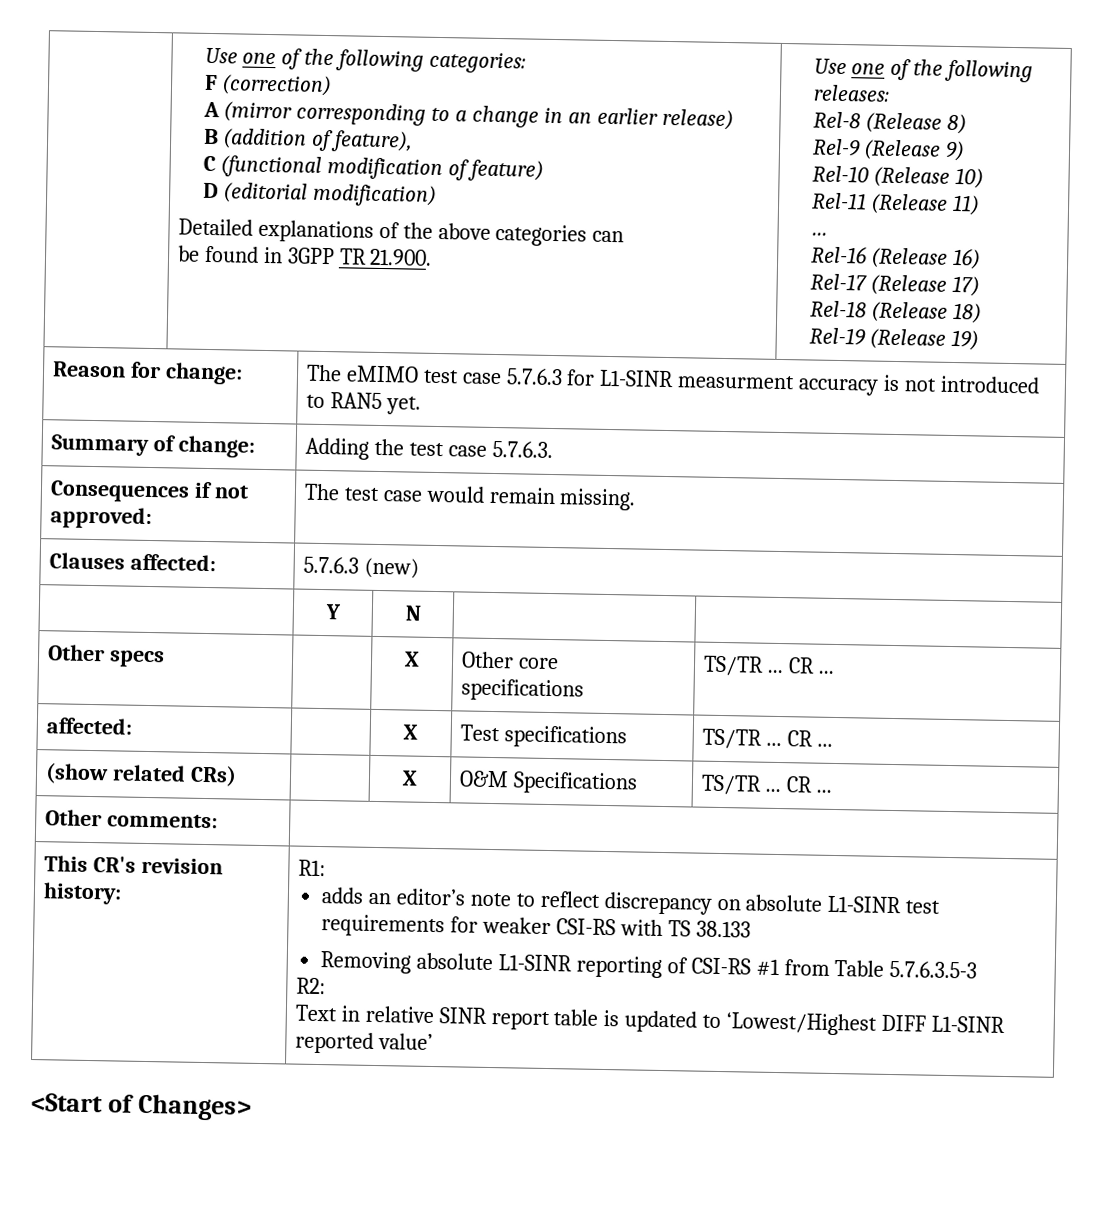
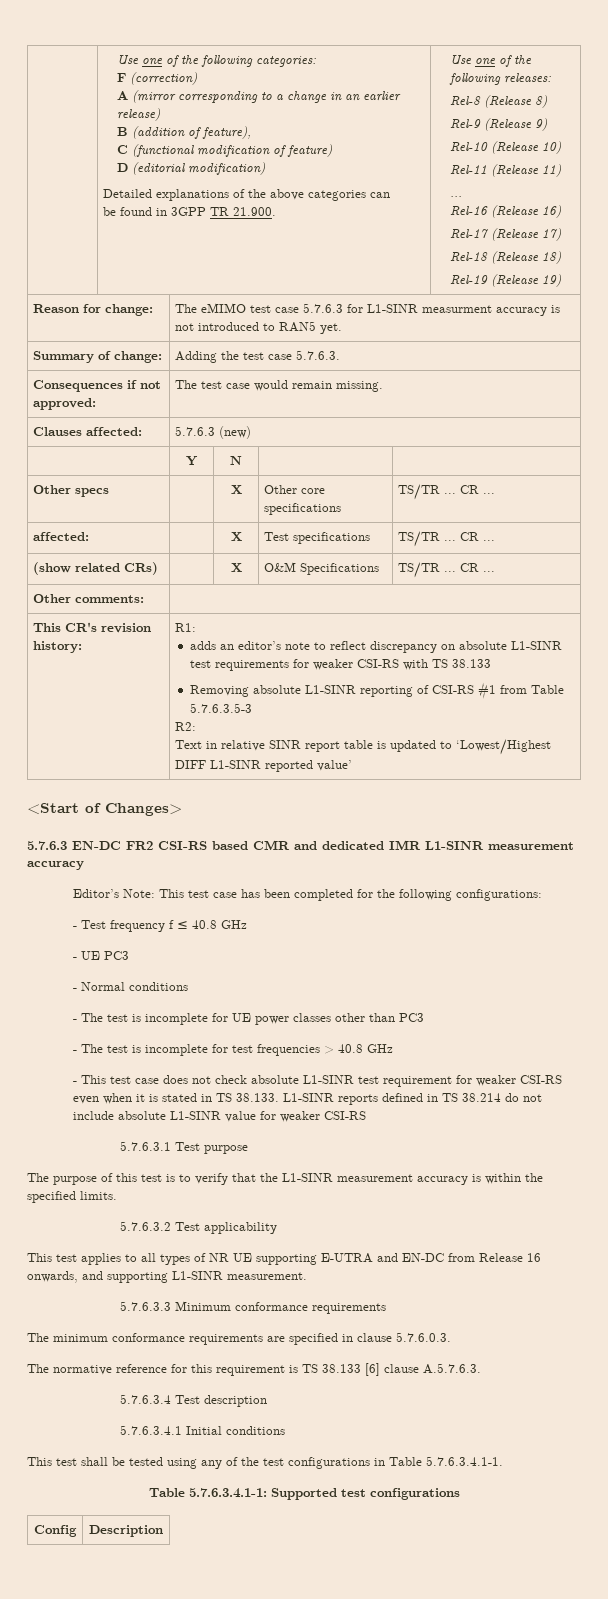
(252, 1107) none -> [27,840,574,850] [27,861,84,870] [73,889,543,901] [73,920,248,932] [73,951,130,960] [73,982,189,991] [73,1013,425,1025] [73,1044,394,1056] [73,1075,563,1087] [73,1093,543,1105] [73,1111,367,1122] [119,1141,248,1154] [27,1173,543,1185] [27,1191,117,1203] [119,1221,277,1234] [27,1253,541,1265] [27,1271,307,1283] [119,1301,386,1314] [27,1332,451,1345] [27,1363,481,1376] [119,1394,267,1407] [119,1425,285,1435] [27,1456,503,1469] [148,1488,460,1500] [34,1525,77,1537] [89,1525,163,1537] // 5.7.6.3 EN-DC FR2 CSI-RS based CMR and dedicated IMR L1-SINR measurement accuracy // Editor’s Note: This test case has been completed for the following configurations: // - Test frequency f ≤ 40.8 GHz // - UE PC3 // - Normal conditions // - The test is incomplete for UE power classes other than PC3 // - The test is incomplete for test frequencies > 40.8 GHz // - This test case does not check absolute L1-SINR test requirement for weaker CSI-RS even when it is stated in TS 38.133. L1-SINR reports defined in TS 38.214 do not include absolute L1-SINR value for weaker CSI-RS // 5.7.6.3.1 Test purpose // The purpose of this test is to verify that the L1-SINR measurement accuracy is within the specified limits. // 5.7.6.3.2 Test applicability // This test applies to all types of NR UE supporting E-UTRA and EN-DC from Release 16 onwards, and supporting L1-SINR measurement. // 5.7.6.3.3 Minimum conformance requirements // The minimum conformance requirements are specified in clause 5.7.6.0.3. // The normative reference for this requirement is TS 38.133 [6] clause A.5.7.6.3. // 5.7.6.3.4 Test description // 5.7.6.3.4.1 Initial conditions // This test shall be tested using any of the test configurations in Table 5.7.6.3.4.1-1. // Table 5.7.6.3.4.1-1: Supported test configurations // Config | Description

